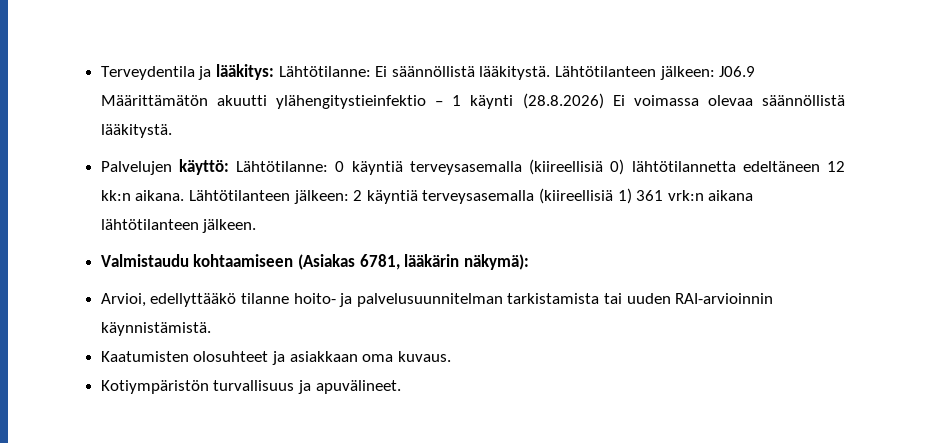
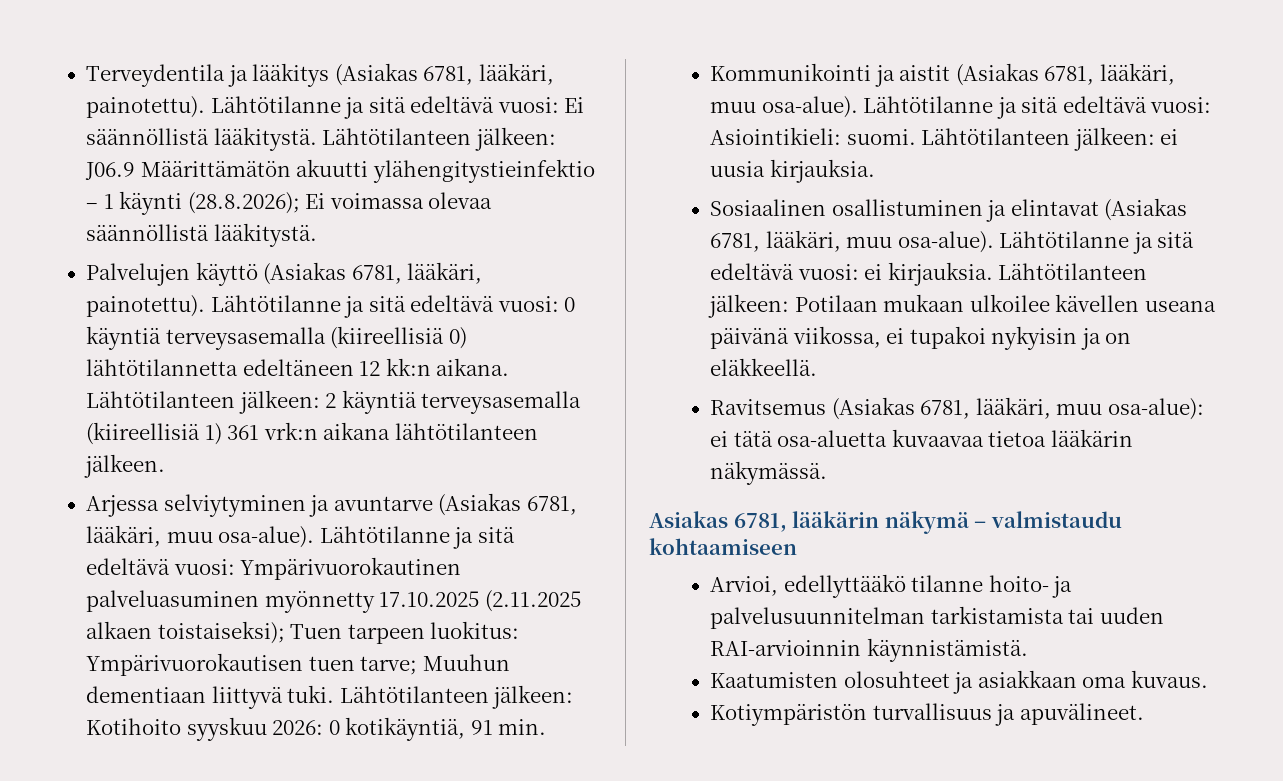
[215,64,371,80] lääkitys: Lähtötilanne: -> [252,63,554,87] [86,96,559,119] lääkitys (Asiakas 6781, lääkäri, painotettu). Lähtötilanne ja sitä edeltävä vuosi:
[522,93,604,109] (28.8.2026) -> [187,192,300,214] (28.8.2026);
[179,159,329,175] käyttö: Lähtötilanne: -> [195,262,483,286] [86,295,559,318] käyttö (Asiakas 6781, lääkäri, painotettu). Lähtötilanne ja sitä edeltävä vuosi:
[100,254,529,270] Valmistaudu kohtaamiseen (Asiakas 6781, lääkärin näkymä): -> [86,493,577,517] [86,525,515,549] [86,557,462,580] [86,590,581,613] [86,621,520,644] [86,653,510,676] [86,685,574,709] [86,717,547,741] [710,63,1175,87] [710,96,1212,119] [710,127,1179,151] [710,159,875,183] [710,198,1188,222] [710,230,1195,254] [710,262,1148,286] [708,294,1216,318] [710,326,1132,350] [710,358,818,376] [710,397,1204,420] [710,429,1133,447] [710,461,828,485] [649,511,1122,534] [649,538,797,555] Arjessa selviytyminen ja avuntarve (Asiakas 6781, lääkäri, muu osa-alue). Lähtötilanne ja sitä edeltävä vuosi: Ympärivuorokautinen palveluasuminen myönnetty 17.10.2025 (2.11.2025 alkaen toistaiseksi); Tuen tarpeen luokitus: Ympärivuorokautisen tuen tarve; Muuhun dementiaan liittyvä tuki. Lähtötilanteen jälkeen: Kotihoito syyskuu 2026: 0 kotikäyntiä, 91 min. // Kommunikointi ja aistit (Asiakas 6781, lääkäri, muu osa-alue). Lähtötilanne ja sitä edeltävä vuosi: Asiointikieli: suomi. Lähtötilanteen jälkeen: ei uusia kirjauksia. // Sosiaalinen osallistuminen ja elintavat (Asiakas 6781, lääkäri, muu osa-alue). Lähtötilanne ja sitä edeltävä vuosi: ei kirjauksia. Lähtötilanteen jälkeen: Potilaan mukaan ulkoilee kävellen useana päivänä viikossa, ei tupakoi nykyisin ja on eläkkeellä. // Ravitsemus (Asiakas 6781, lääkäri, muu osa-alue): ei tätä osa-aluetta kuvaavaa tietoa lääkärin näkymässä. // Asiakas 6781, lääkärin näkymä – valmistaudu kohtaamiseen

